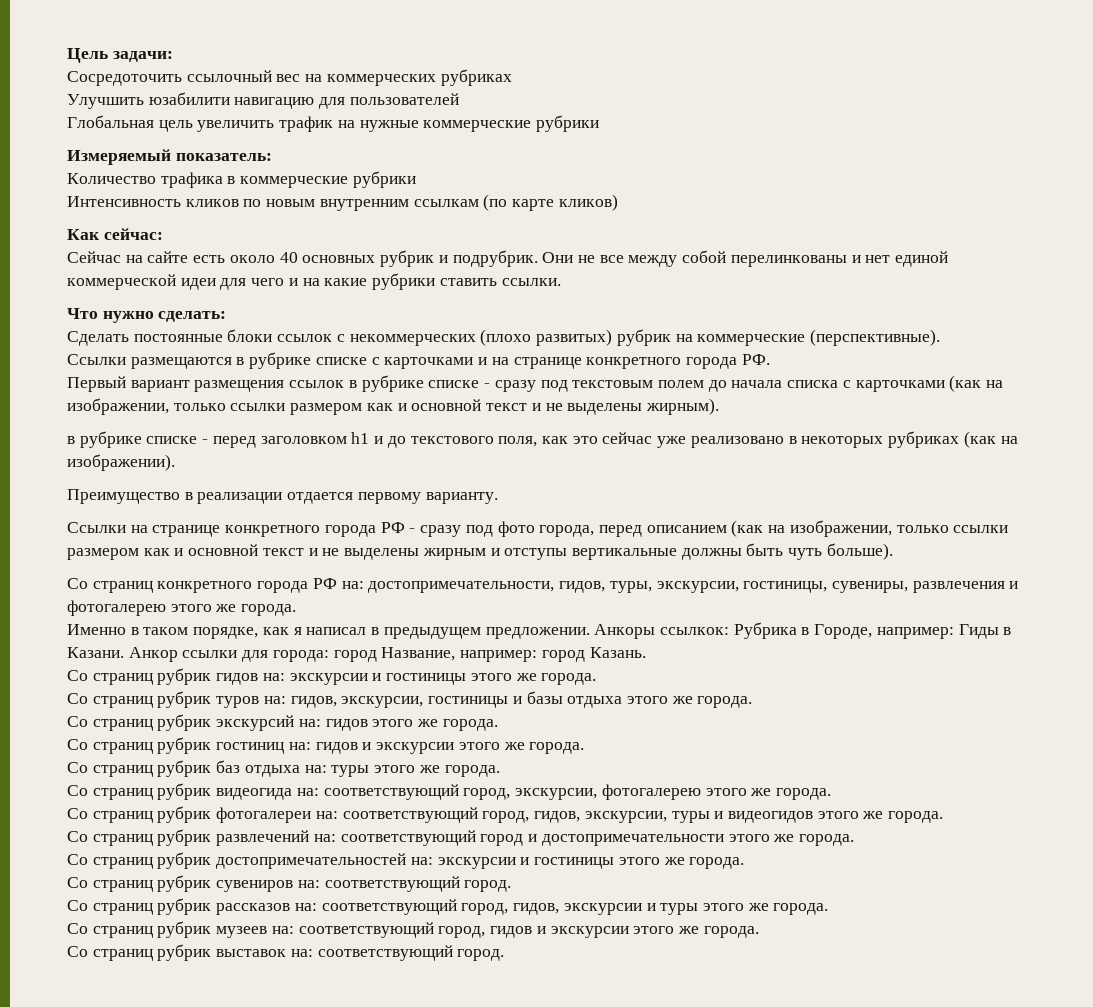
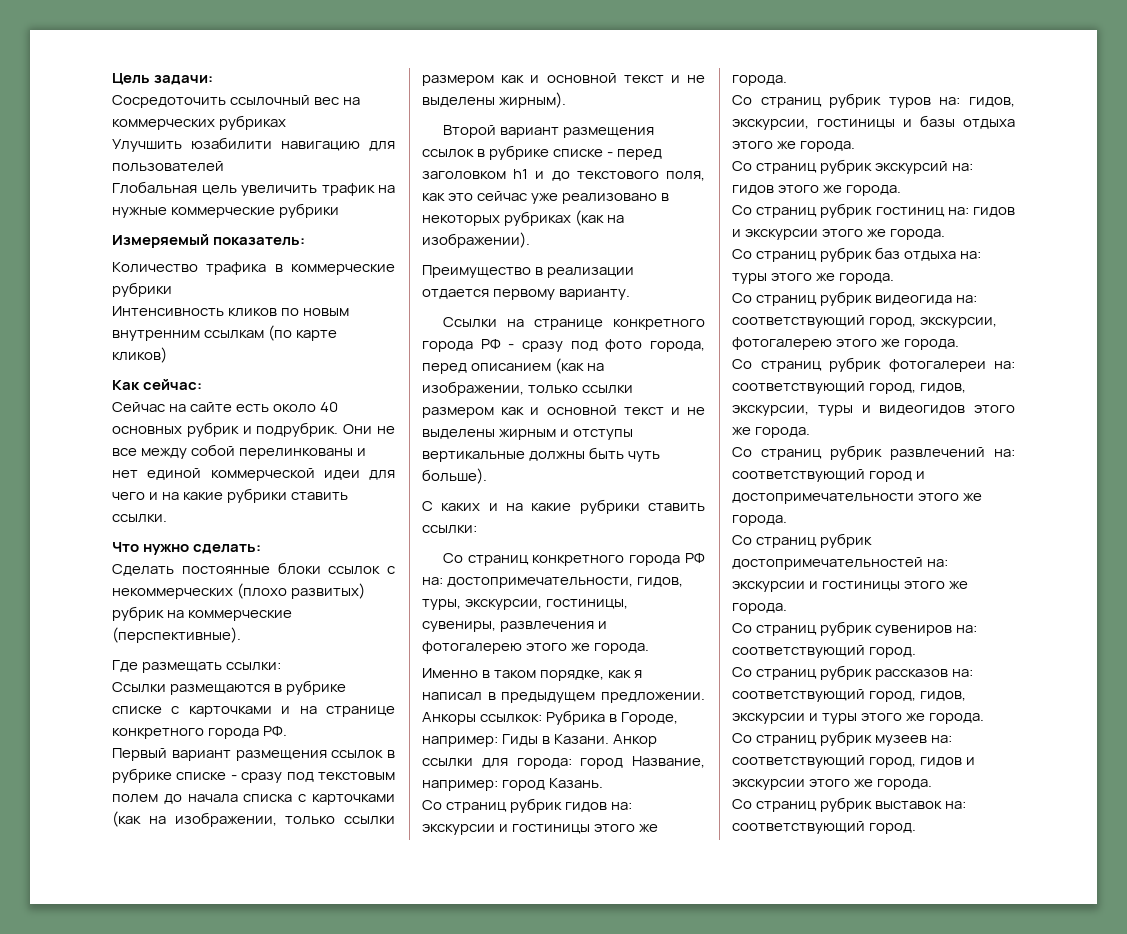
(940, 337) none -> [112,660,282,673] // Где размещать ссылки:
(719, 406) none -> [442,125,654,138] [422,149,474,158] Второй вариант размещения ссылок
(893, 551) none -> [422,499,705,514] [422,525,477,534] // С каких и на какие рубрики ставить ссылки:

